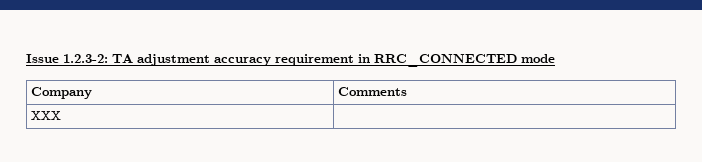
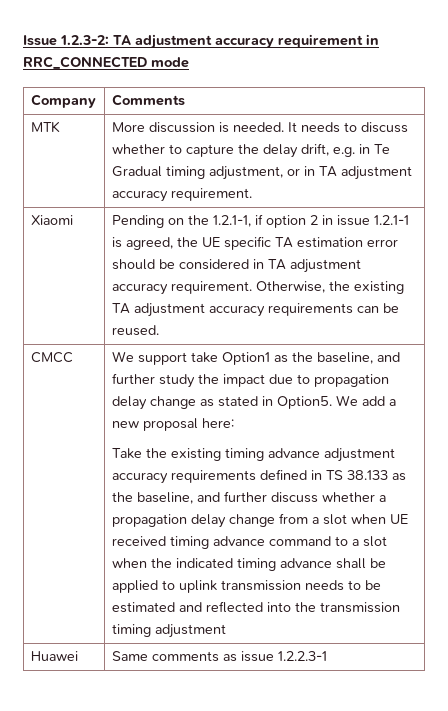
[31,111,62,120] XXX | -> [30,121,60,133] [111,122,408,133] [111,143,390,158] [111,166,412,180] [111,188,252,202] [30,215,73,225] [111,214,409,228] [111,236,398,250] [111,259,361,273] [111,281,404,295] [111,303,399,317] [111,325,159,336] [30,352,73,363] [111,351,400,365] [111,373,389,388] [111,395,396,410] [111,418,234,431] [111,448,395,462] [111,469,406,484] [111,491,386,504] [111,513,408,528] [111,536,387,549] [111,558,386,571] [111,580,381,593] [111,601,400,613] [111,624,226,638] [30,651,78,661] [111,651,327,662] MTK | More discussion is needed. It needs to discuss whether to capture the delay drift, e.g. in Te Gradual timing adjustment, or in TA adjustment accuracy requirement. // Xiaomi | Pending on the 1.2.1-1, if option 2 in issue 1.2.1-1 is agreed, the UE specific TA estimation error should be considered in TA adjustment accuracy requirement. Otherwise, the existing TA adjustment accuracy requirements can be reused. // CMCC | We support take Option1 as the baseline, and further study the impact due to propagation delay change as stated in Option5. We add a new proposal here: // Take the existing timing advance adjustment accuracy requirements defined in TS 38.133 as the baseline, and further discuss whether a propagation delay change from a slot when UE received timing advance command to a slot when the indicated timing advance shall be applied to uplink transmission needs to be estimated and reflected into the transmission timing adjustment // Huawei | Same comments as issue 1.2.2.3-1

